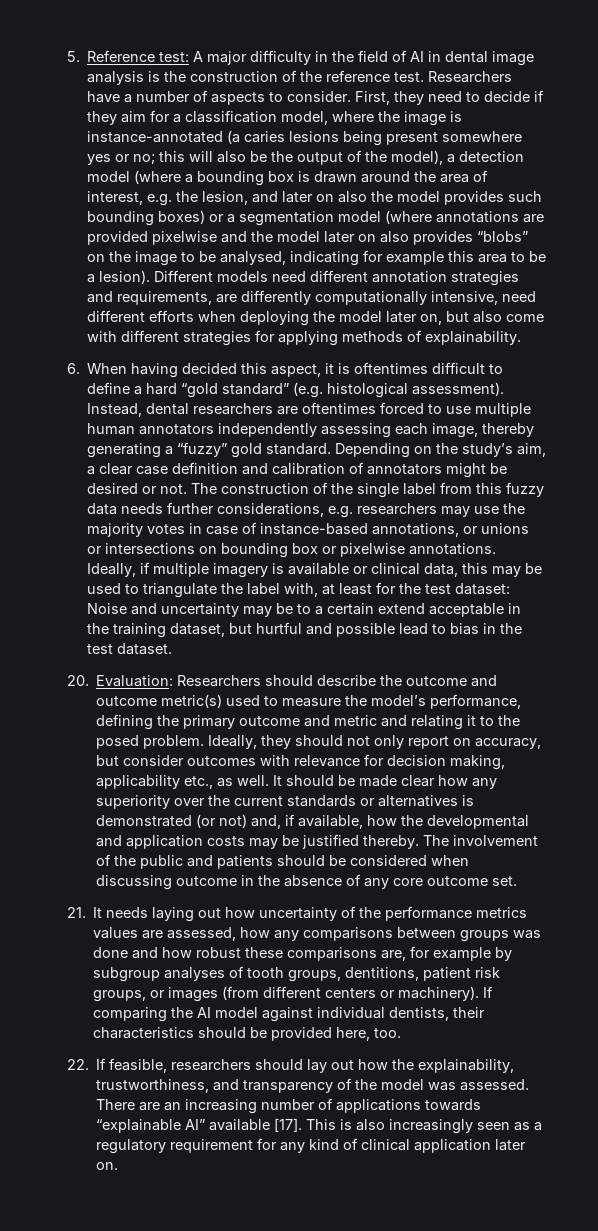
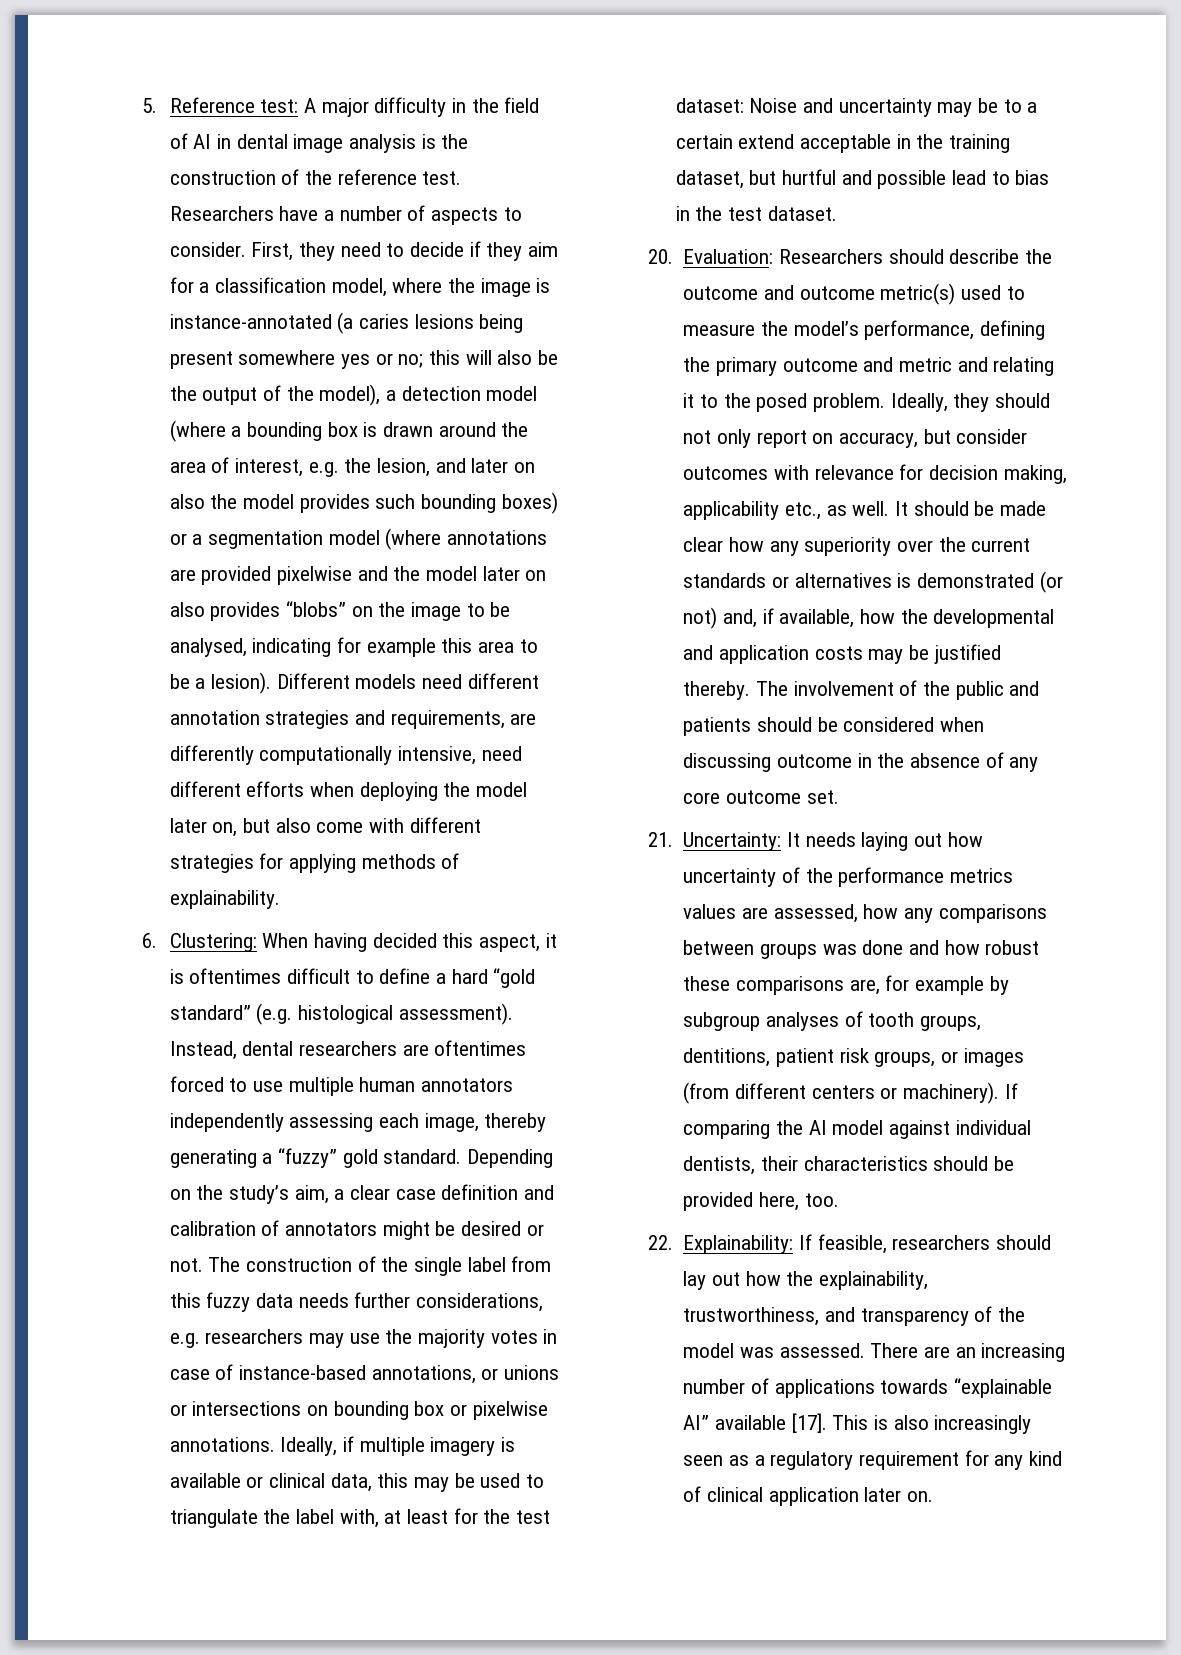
(81, 368) none -> [169,933,257,952] Clustering:
(87, 912) none -> [683,832,782,851] Uncertainty:
(90, 1064) none -> [683,1235,794,1254] Explainability:

